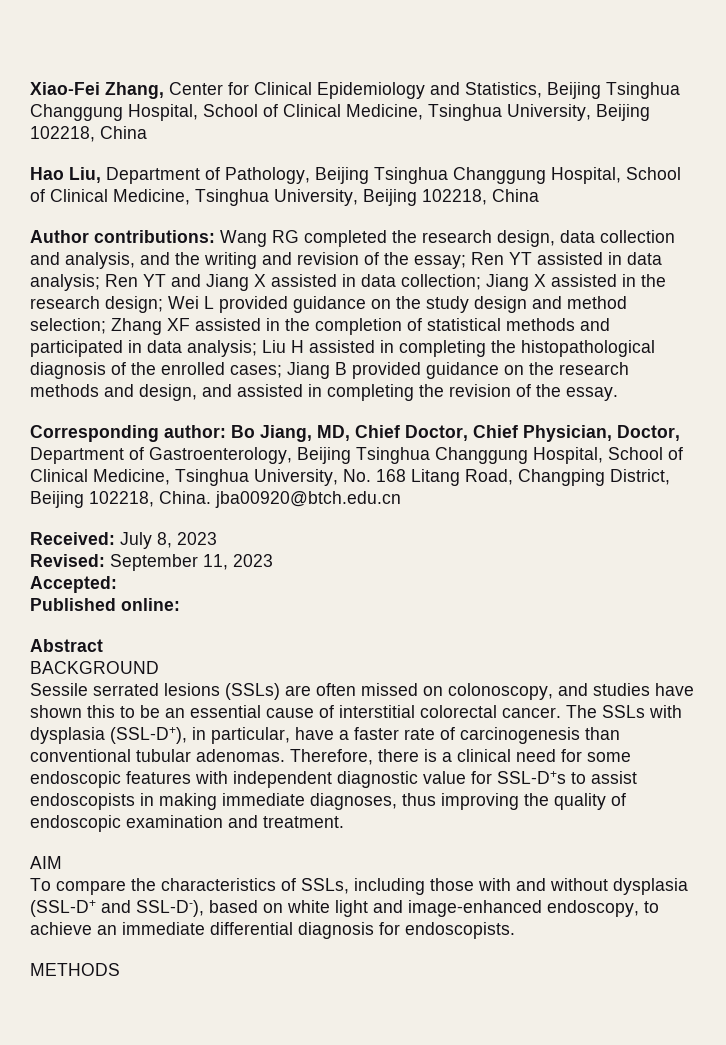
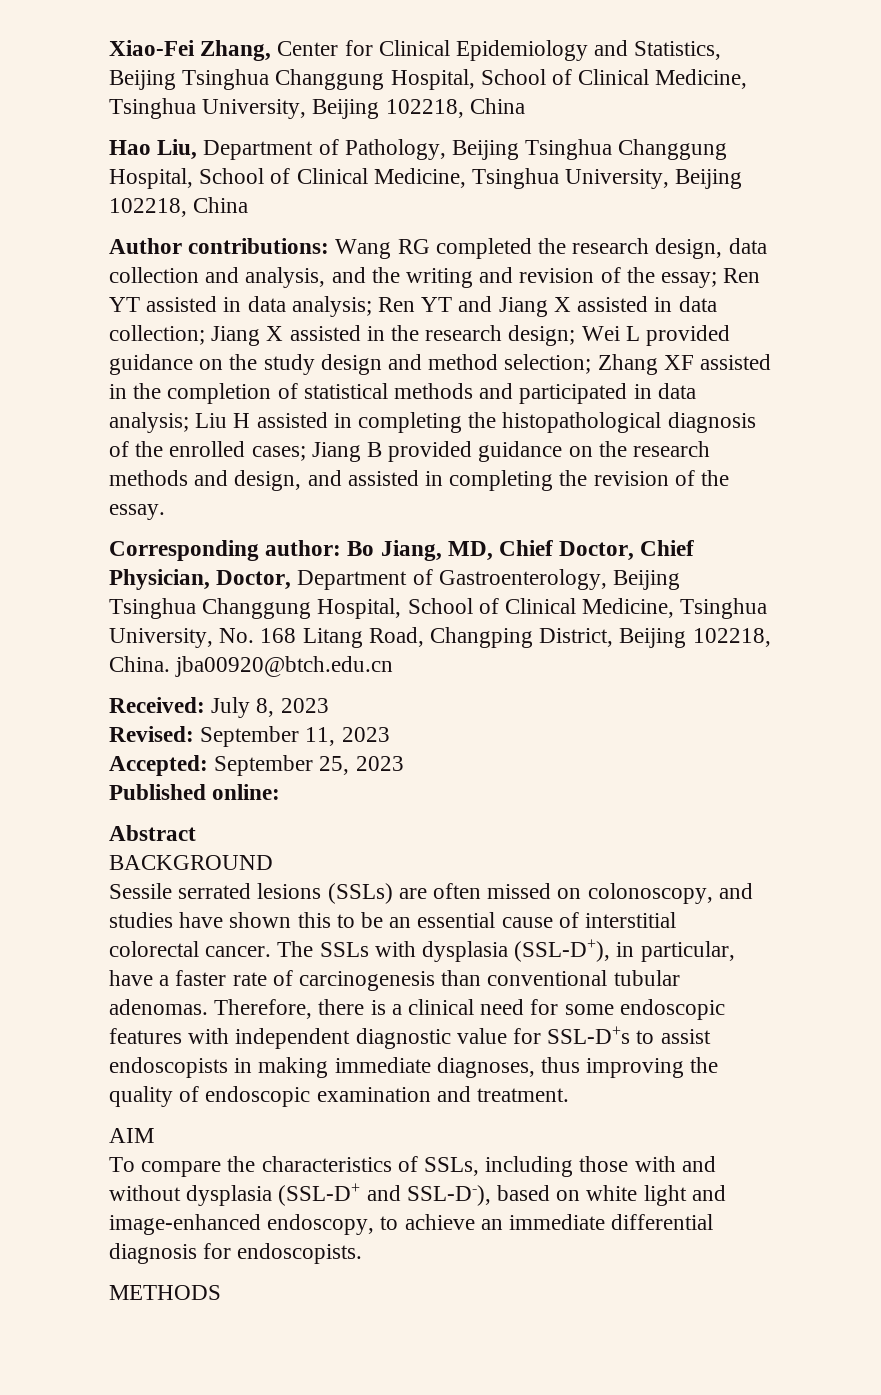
(117, 584) none -> [214,755,404,776] September 25, 2023

